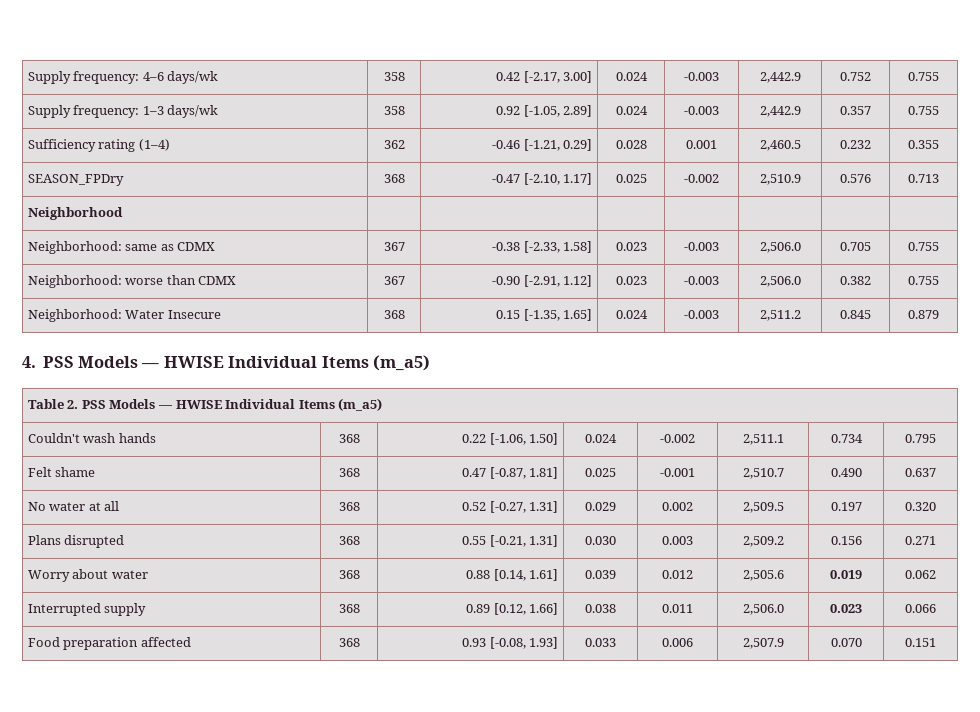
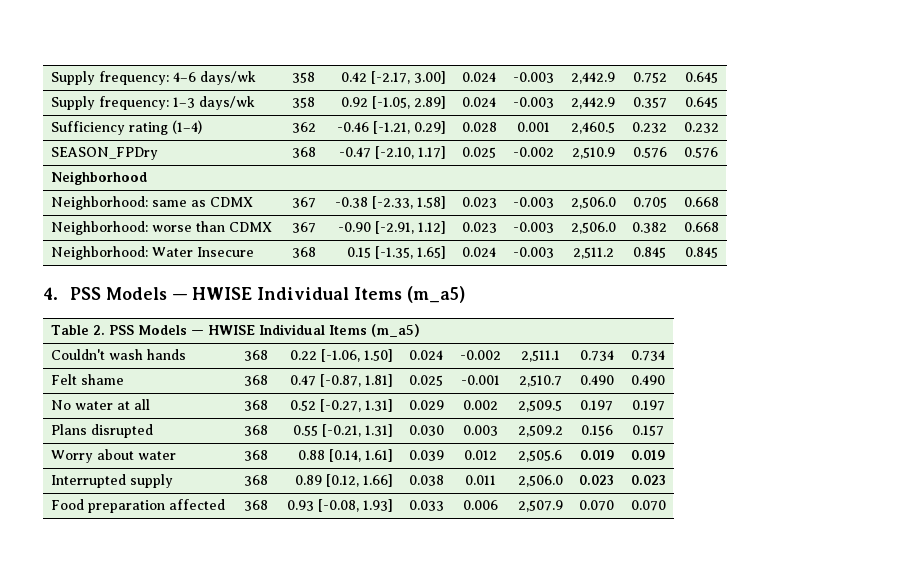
[908,72,939,81] 0.755 -> [684,72,718,83] 0.645
[908,106,939,115] 0.755 -> [684,97,718,108] 0.645
[908,140,939,149] 0.355 -> [683,122,719,133] 0.232
[908,174,939,183] 0.713 -> [684,147,718,158] 0.576
[908,242,939,251] 0.755 -> [683,197,719,207] 0.668
[908,276,939,285] 0.755 -> [683,222,719,232] 0.668
[908,310,939,319] 0.879 -> [684,247,718,258] 0.845
[905,434,936,443] 0.795 -> [631,350,665,361] 0.734
[905,468,936,477] 0.637 -> [631,375,665,385] 0.490
[905,502,936,511] 0.320 -> [631,400,665,411] 0.197
[905,536,936,545] 0.271 -> [632,425,664,436] 0.157
[905,570,936,579] 0.062 -> [631,450,665,460] 0.019
[905,604,936,613] 0.066 -> [630,475,666,485] 0.023
[905,638,936,647] 0.151 -> [630,500,666,511] 0.070

